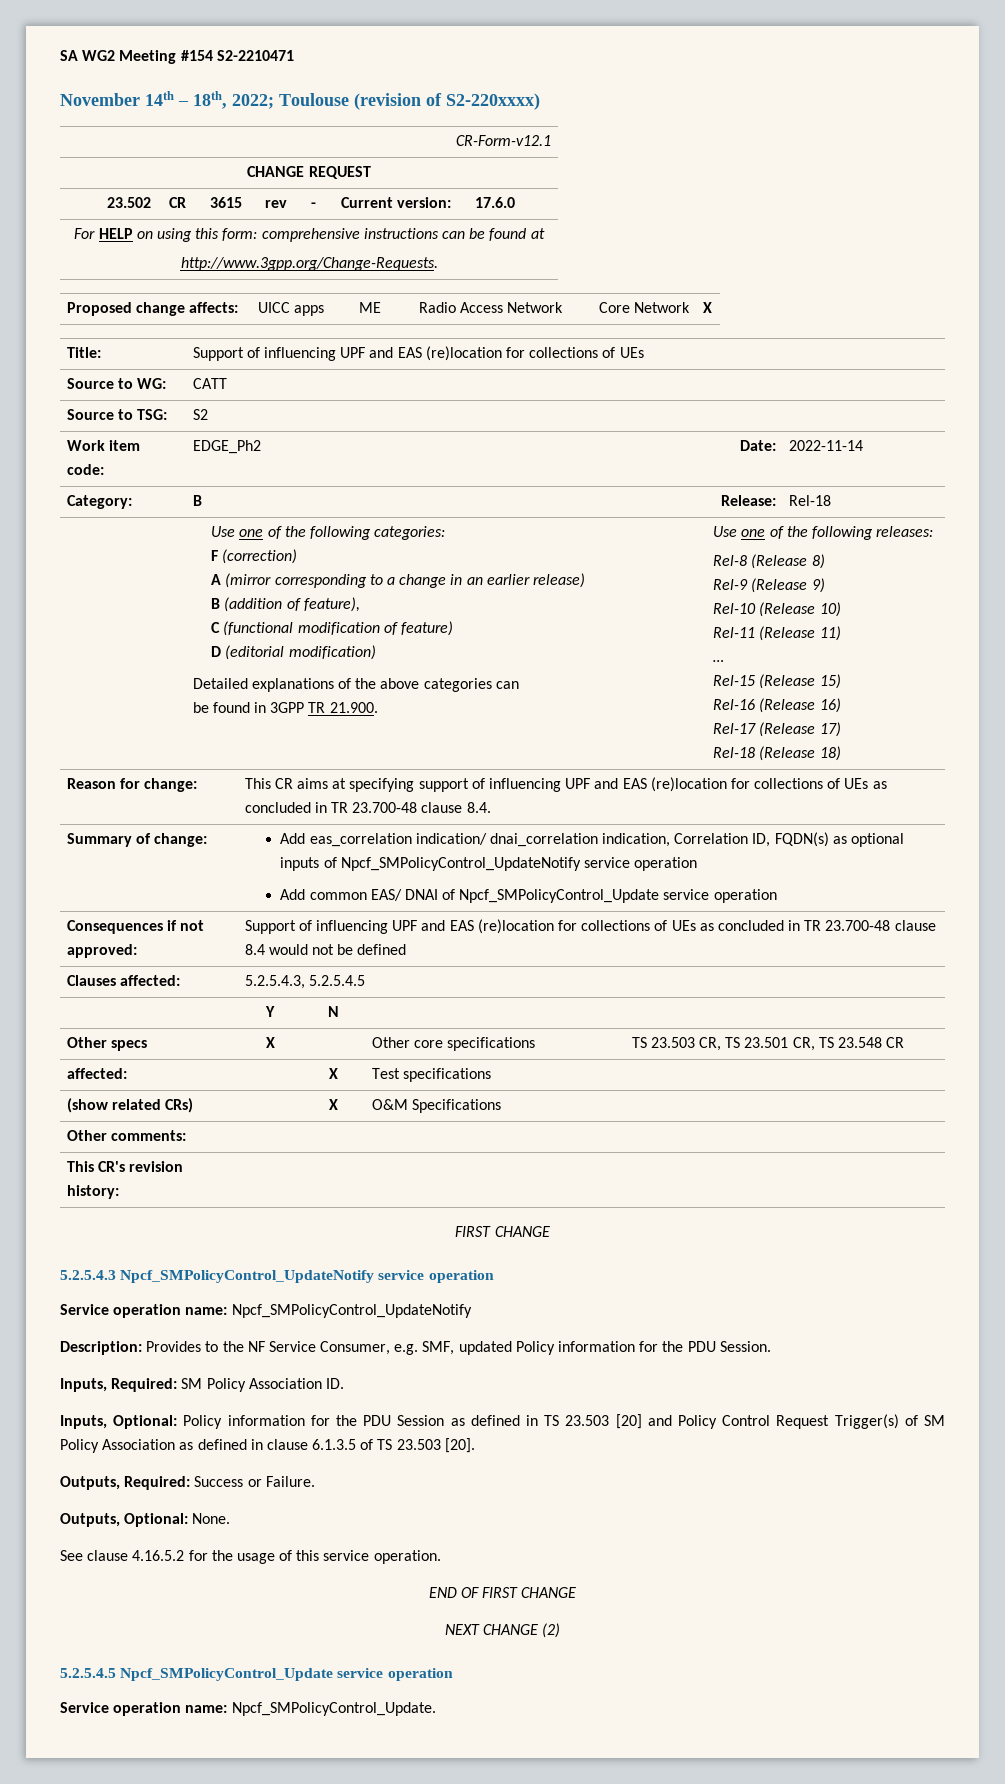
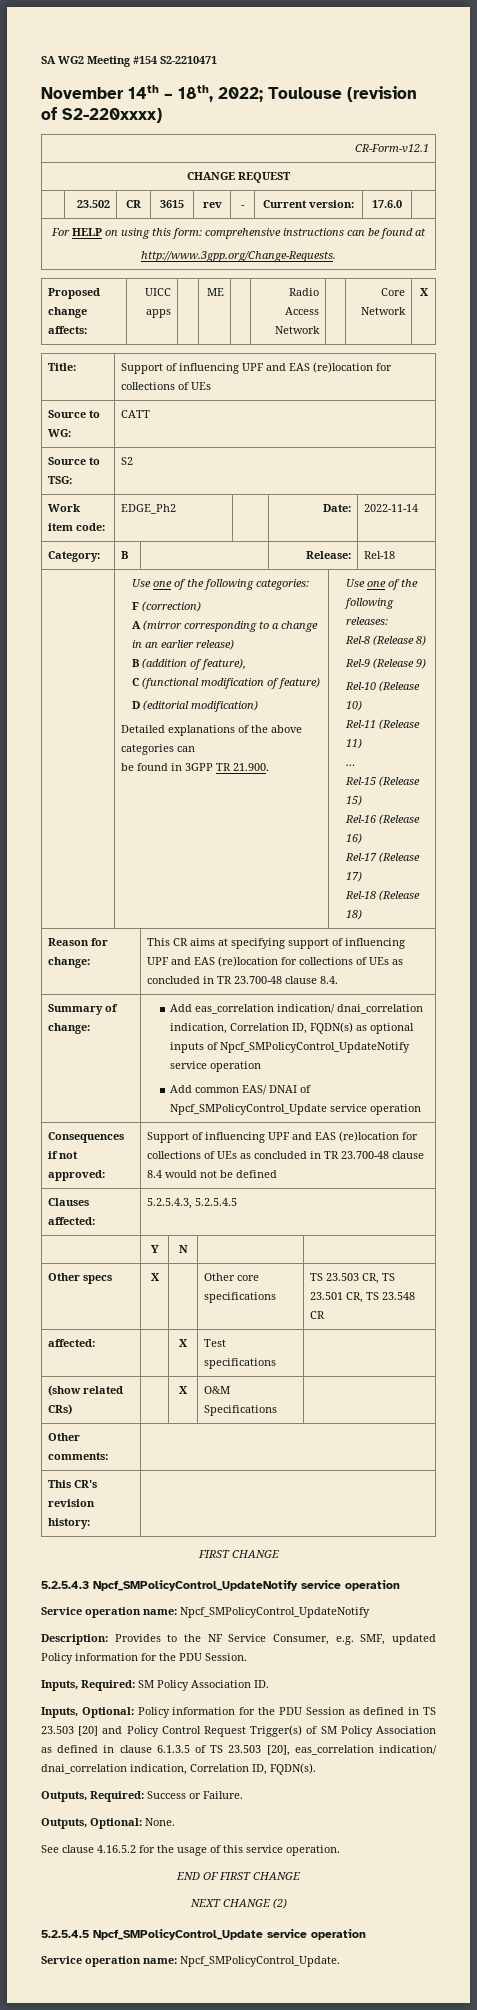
[444,1438,475,1453] [20]. -> [266,1745,437,1756] [41,1763,316,1775] [20], eas_correlation indication/ dnai_correlation indication, Correlation ID, FQDN(s).

